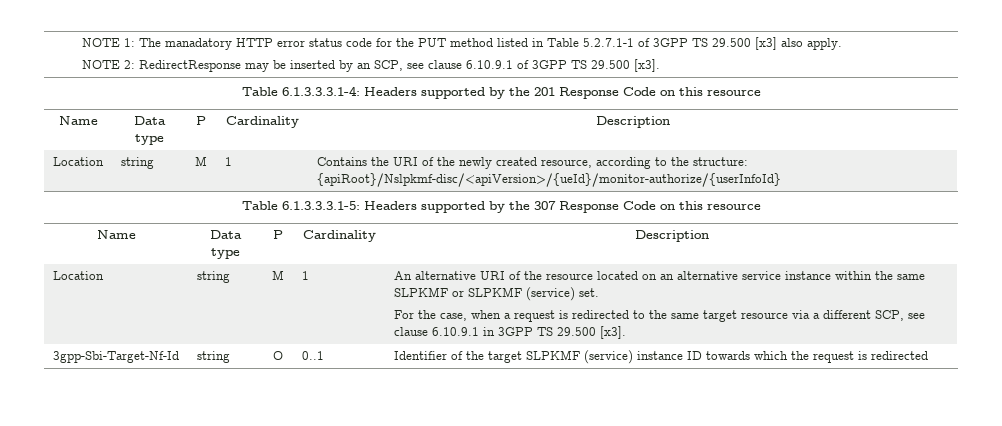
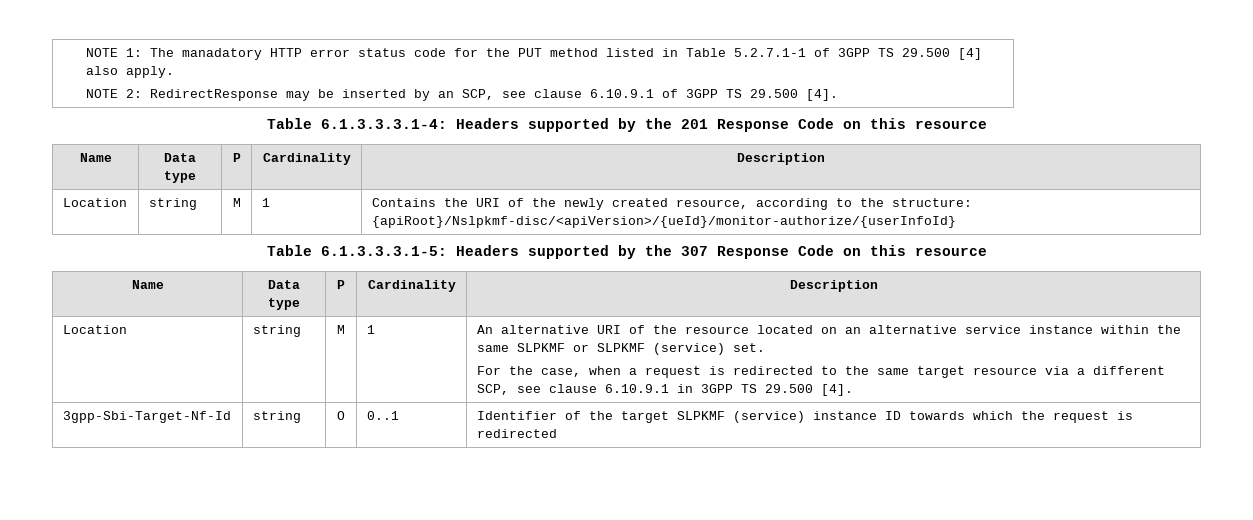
[755,37,778,50] [x3] -> [958,48,983,60] [4]
[634,59,661,72] [x3]. -> [806,89,839,101] [4].
[599,326,626,339] [x3]. -> [820,384,853,396] [4].

